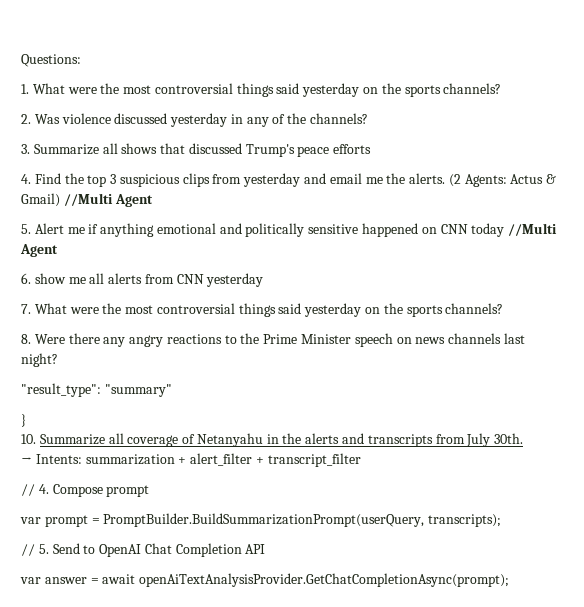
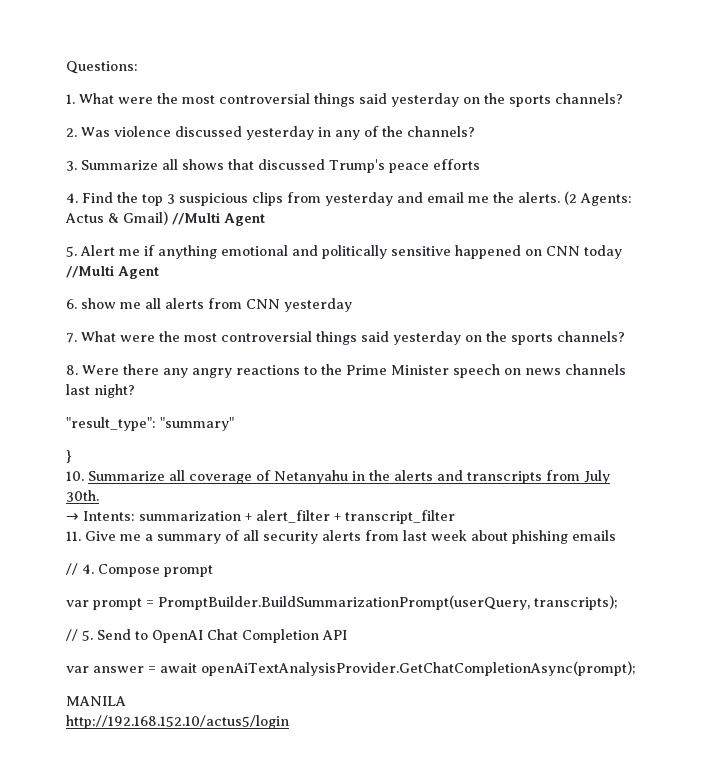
(361, 460) none -> [66,530,616,544] // 11. Give me a summary of all security alerts from last week about phishing emails
(510, 580) none -> [66,696,126,706] [66,715,289,729] // MANILA // http://192.168.152.10/actus5/login

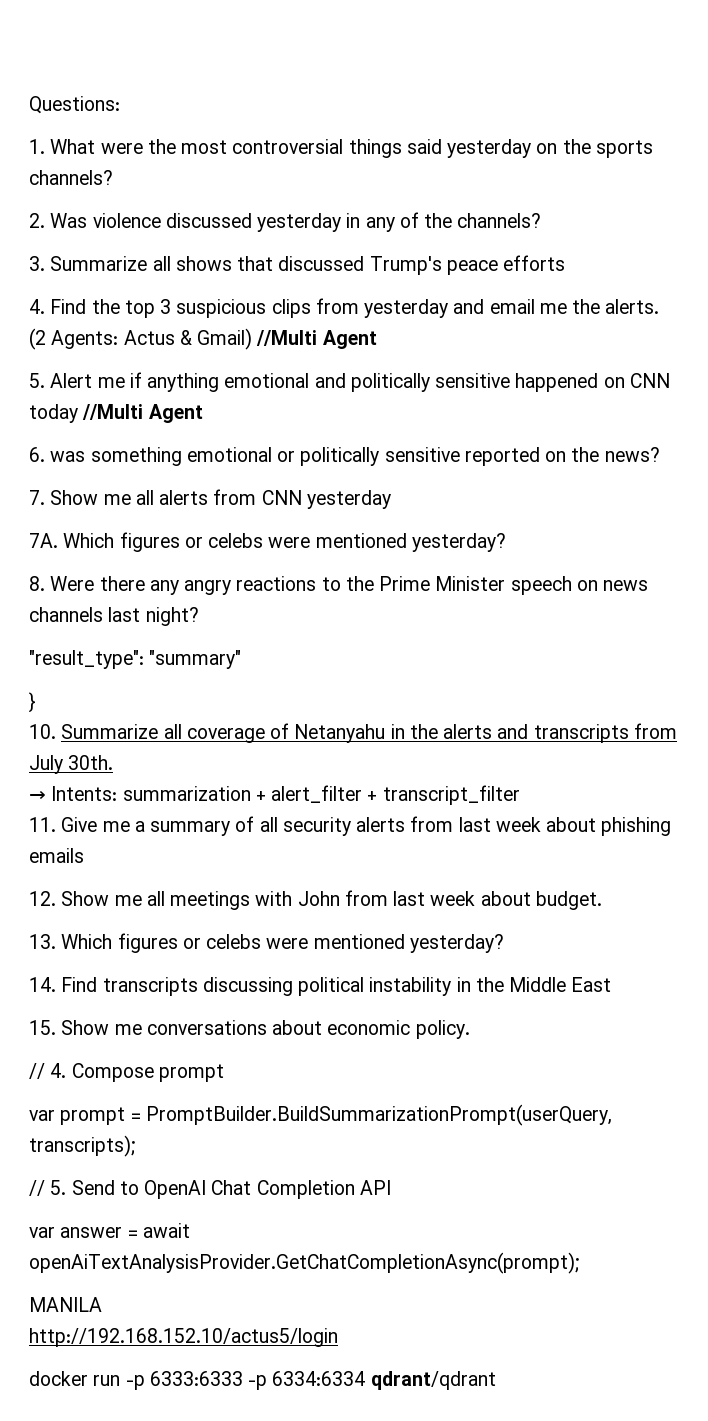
[81,298,116,309] show -> [50,447,660,466] [29,490,99,505] was something emotional or politically sensitive reported on the news? // 7. Show
[66,331,625,345] 7. What were the most controversial things said yesterday on the sports channels? -> [29,532,506,552] 7A. Which figures or celebs were mentioned yesterday?
(616, 535) none -> [29,890,602,910] [29,933,504,953] [29,977,612,996] [29,1020,470,1039] // 12. Show me all meetings with John from last week about budget. // 13. Which figures or celebs were mentioned yesterday? // 14. Find transcripts discussing political instability in the Middle East // 15. Show me conversations about economic policy.
(289, 722) none -> [29,1371,496,1390] // docker run -p 6333:6333 -p 6334:6334 qdrant/qdrant

